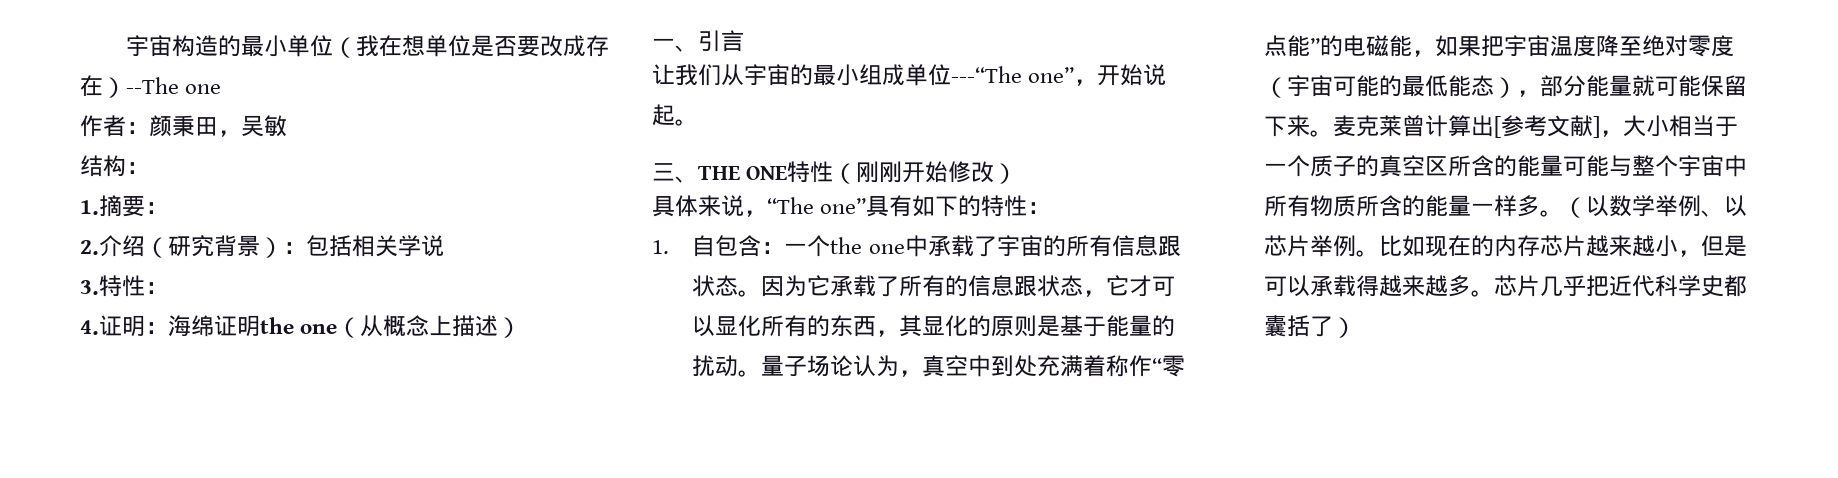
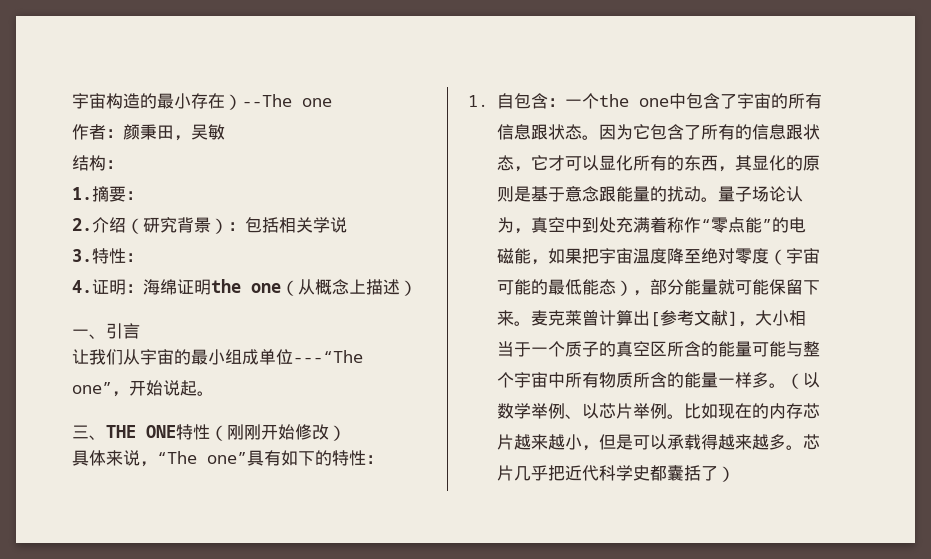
[287,35,587,58] 单位（我在想单位是否要改成 -> (191, 101) none
[927,235,974,257] 承载 -> [685,93,720,109] 包含
[830,275,877,297] 承载 -> [649,124,684,140] 包含
(1107, 326) none -> [564,186,616,202] 意念跟

